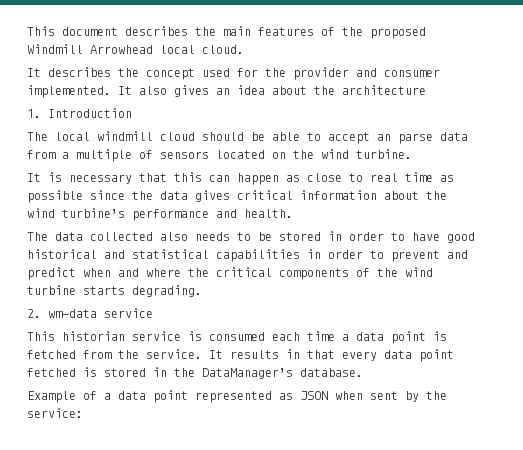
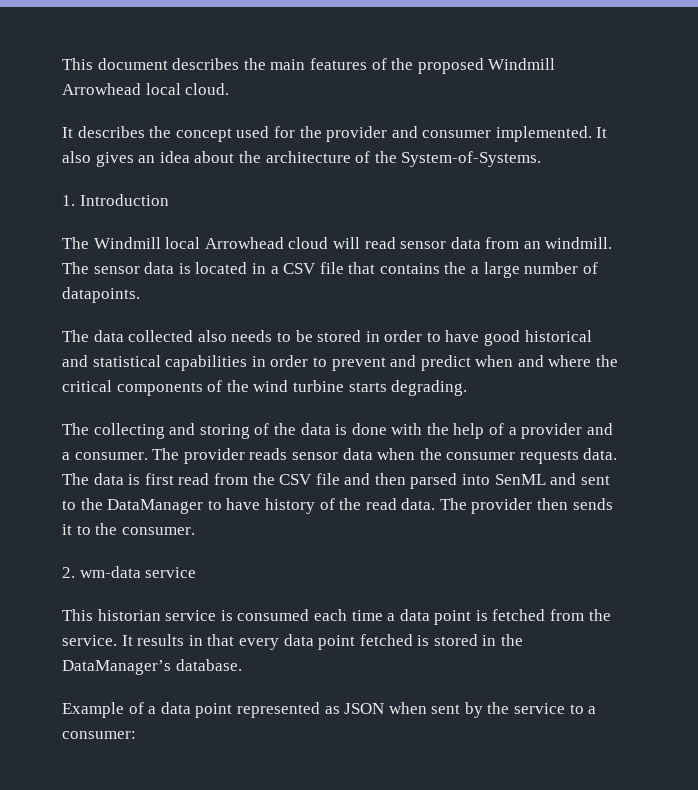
(426, 90) none -> [355,151,542,167] of the System-of-Systems.
[55,131,468,144] [27,149,412,162] [27,172,454,185] [27,190,447,203] [27,208,293,221] local windmill cloud should be able to accept an parse data from a multiple of sensors located on the wind turbine. // It is necessary that this can happen as close to real time as possible since the data gives critical information about the wind turbine’s performance and health. -> [93,237,613,249] [62,262,598,278] [62,287,140,303] Windmill local Arrowhead cloud will read sensor data from an windmill. The sensor data is located in a CSV file that contains the a large number of datapoints.
(202, 291) none -> [62,423,613,439] [62,448,618,464] [62,473,610,489] [62,498,613,514] [62,523,195,535] // The collecting and storing of the data is done with the help of a provider and a consumer. The provider reads sensor data when the consumer requests data. The data is first read from the CSV file and then parsed into SenML and sent to the DataManager to have history of the read data. The provider then sends it to the consumer.
[27,408,83,418] service: -> [514,703,597,714] [62,731,136,739] service to a consumer:

